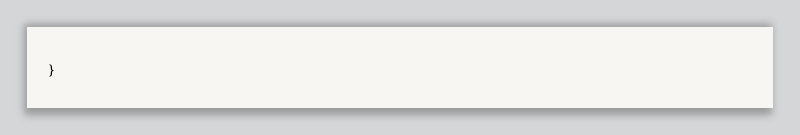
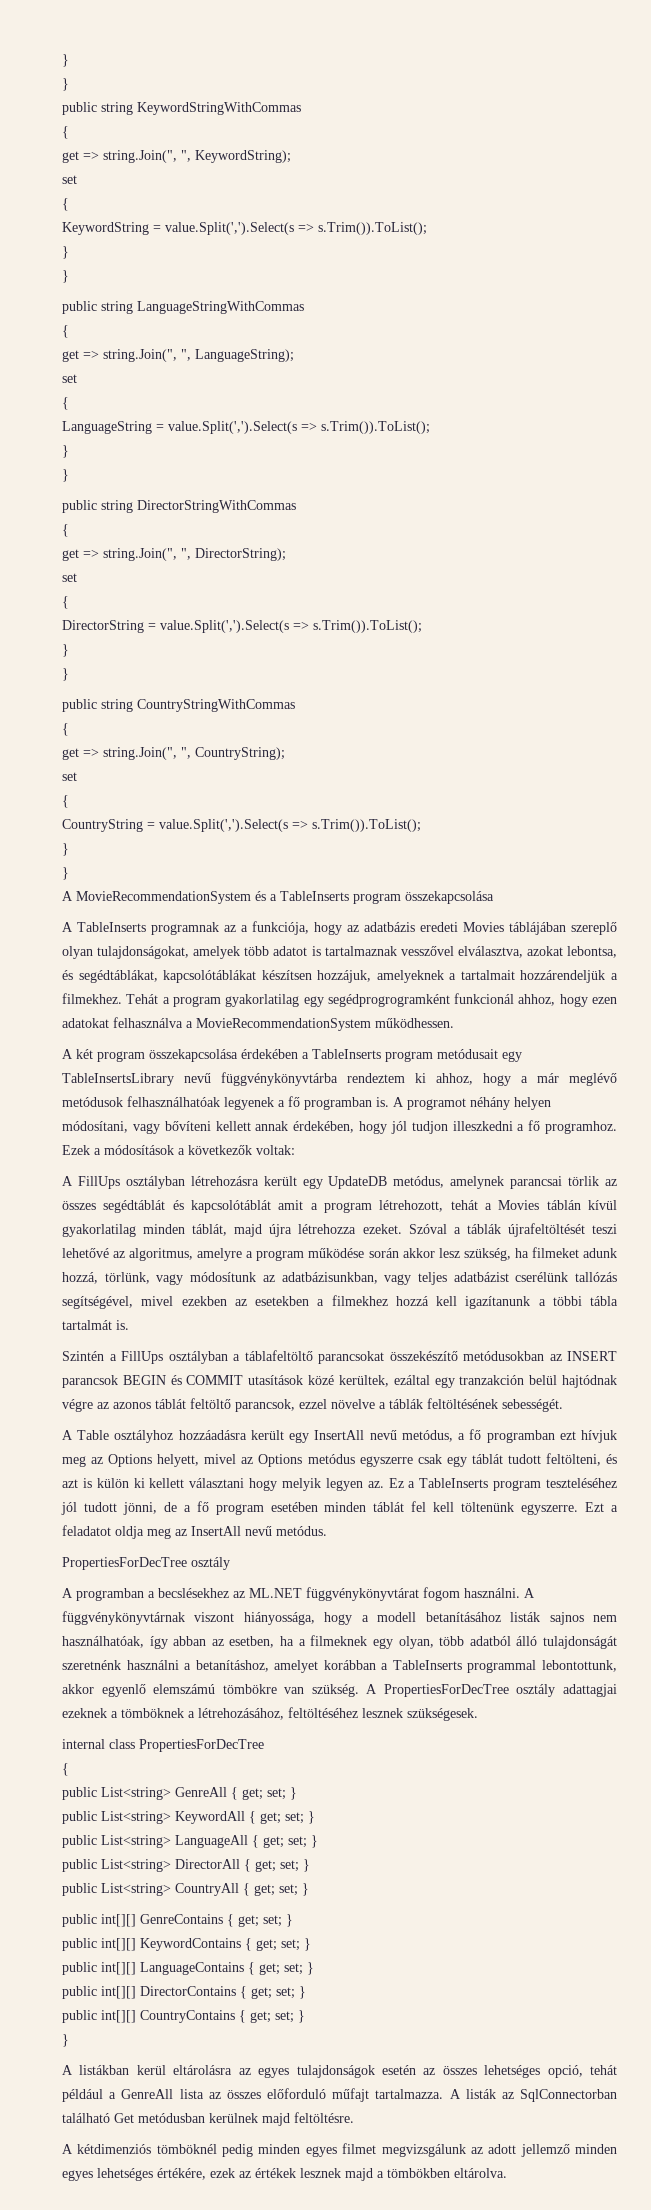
[49,64,54,77] } -> [62,54,69,67] [62,78,69,91] [62,102,301,115] [62,126,69,139] [62,150,291,163] [62,175,77,184] [62,198,69,211] [62,222,427,235] [62,246,69,259] [62,270,69,283] [62,301,304,314] [62,325,69,338] [62,349,294,362] [62,374,77,383] [62,397,69,410] [62,421,430,434] [62,445,69,458] [62,469,69,482] [62,500,296,513] [62,524,69,537] [62,548,286,561] [62,573,77,582] [62,596,69,609] [62,620,422,633] [62,644,69,657] [62,668,69,681] [62,699,295,712] [62,723,69,736] [62,747,285,760] [62,772,77,781] [62,795,69,808] [62,819,421,832] [62,843,69,856] [62,867,69,880] [62,891,494,904] [62,921,617,935] [62,946,618,959] [62,970,618,983] [62,993,617,1007] [62,1017,454,1031] [62,1049,522,1062] [62,1072,617,1086] [62,1096,551,1110] [62,1120,617,1134] [62,1145,295,1155] [62,1176,618,1189] [62,1200,617,1213] [62,1223,617,1237] [62,1247,618,1261] [62,1272,617,1285] [62,1295,618,1309] [62,1320,129,1330] [62,1350,617,1364] [62,1375,617,1388] [62,1398,563,1412] [62,1429,617,1443] [62,1453,617,1467] [62,1478,617,1491] [61,1501,618,1515] [62,1525,327,1539] [62,1557,230,1570] [62,1587,535,1601] [62,1611,618,1625] [62,1635,618,1649] [62,1660,617,1673] [62,1684,617,1697] [62,1707,478,1721] [62,1739,264,1752] [62,1763,69,1776] [62,1787,297,1800] [62,1811,315,1824] [62,1835,318,1848] [62,1859,310,1872] [62,1883,309,1896] [62,1914,293,1927] [62,1938,311,1951] [62,1962,314,1975] [62,1986,306,1999] [62,2010,305,2023] [62,2034,69,2047] [62,2065,618,2078] [62,2088,618,2102] [62,2112,354,2126] [62,2143,618,2157] [62,2168,507,2181] } // } // public string KeywordStringWithCommas // { // get => string.Join(", ", KeywordString); // set // { // KeywordString = value.Split(',').Select(s => s.Trim()).ToList(); // } // } // public string LanguageStringWithCommas // { // get => string.Join(", ", LanguageString); // set // { // LanguageString = value.Split(',').Select(s => s.Trim()).ToList(); // } // } // public string DirectorStringWithCommas // { // get => string.Join(", ", DirectorString); // set // { // DirectorString = value.Split(',').Select(s => s.Trim()).ToList(); // } // } // public string CountryStringWithCommas // { // get => string.Join(", ", CountryString); // set // { // CountryString = value.Split(',').Select(s => s.Trim()).ToList(); // } // } // A MovieRecommendationSystem és a TableInserts program összekapcsolása // A TableInserts programnak az a funkciója, hogy az adatbázis eredeti Movies táblájában szereplő olyan tulajdonságokat, amelyek több adatot is tartalmaznak vesszővel elválasztva, azokat lebontsa, és segédtáblákat, kapcsolótáblákat készítsen hozzájuk, amelyeknek a tartalmait hozzárendeljük a filmekhez. Tehát a program gyakorlatilag egy segédprogrogramként funkcionál ahhoz, hogy ezen adatokat felhasználva a MovieRecommendationSystem működhessen. // A két program összekapcsolása érdekében a TableInserts program metódusait egy TableInsertsLibrary nevű függvénykönyvtárba rendeztem ki ahhoz, hogy a már meglévő metódusok felhasználhatóak legyenek a fő programban is. A programot néhány helyen módosítani, vagy bővíteni kellett annak érdekében, hogy jól tudjon illeszkedni a fő programhoz. Ezek a módosítások a következők voltak: // A FillUps osztályban létrehozásra került egy UpdateDB metódus, amelynek parancsai törlik az összes segédtáblát és kapcsolótáblát amit a program létrehozott, tehát a Movies táblán kívül gyakorlatilag minden táblát, majd újra létrehozza ezeket. Szóval a táblák újrafeltöltését teszi lehetővé az algoritmus, amelyre a program működése során akkor lesz szükség, ha filmeket adunk hozzá, törlünk, vagy módosítunk az adatbázisunkban, vagy teljes adatbázist cserélünk tallózás segítségével, mivel ezekben az esetekben a filmekhez hozzá kell igazítanunk a többi tábla tartalmát is. // Szintén a FillUps osztályban a táblafeltöltő parancsokat összekészítő metódusokban az INSERT parancsok BEGIN és COMMIT utasítások közé kerültek, ezáltal egy tranzakción belül hajtódnak végre az azonos táblát feltöltő parancsok, ezzel növelve a táblák feltöltésének sebességét. // A Table osztályhoz hozzáadásra került egy InsertAll nevű metódus, a fő programban ezt hívjuk meg az Options helyett, mivel az Options metódus egyszerre csak egy táblát tudott feltölteni, és azt is külön ki kellett választani hogy melyik legyen az. Ez a TableInserts program teszteléséhez jól tudott jönni, de a fő program esetében minden táblát fel kell töltenünk egyszerre. Ezt a feladatot oldja meg az InsertAll nevű metódus. // PropertiesForDecTree osztály // A programban a becslésekhez az ML.NET függvénykönyvtárat fogom használni. A függvénykönyvtárnak viszont hiányossága, hogy a modell betanításához listák sajnos nem használhatóak, így abban az esetben, ha a filmeknek egy olyan, több adatból álló tulajdonságát szeretnénk használni a betanításhoz, amelyet korábban a TableInserts programmal lebontottunk, akkor egyenlő elemszámú tömbökre van szükség. A PropertiesForDecTree osztály adattagjai ezeknek a tömböknek a létrehozásához, feltöltéséhez lesznek szükségesek. // internal class PropertiesForDecTree // { // public List<string> GenreAll { get; set; } // public List<string> KeywordAll { get; set; } // public List<string> LanguageAll { get; set; } // public List<string> DirectorAll { get; set; } // public List<string> CountryAll { get; set; } // public int[][] GenreContains { get; set; } // public int[][] KeywordContains { get; set; } // public int[][] LanguageContains { get; set; } // public int[][] DirectorContains { get; set; } // public int[][] CountryContains { get; set; } // } // A listákban kerül eltárolásra az egyes tulajdonságok esetén az összes lehetséges opció, tehát például a GenreAll lista az összes előforduló műfajt tartalmazza. A listák az SqlConnectorban található Get metódusban kerülnek majd feltöltésre. // A kétdimenziós tömböknél pedig minden egyes filmet megvizsgálunk az adott jellemző minden egyes lehetséges értékére, ezek az értékek lesznek majd a tömbökben eltárolva.

